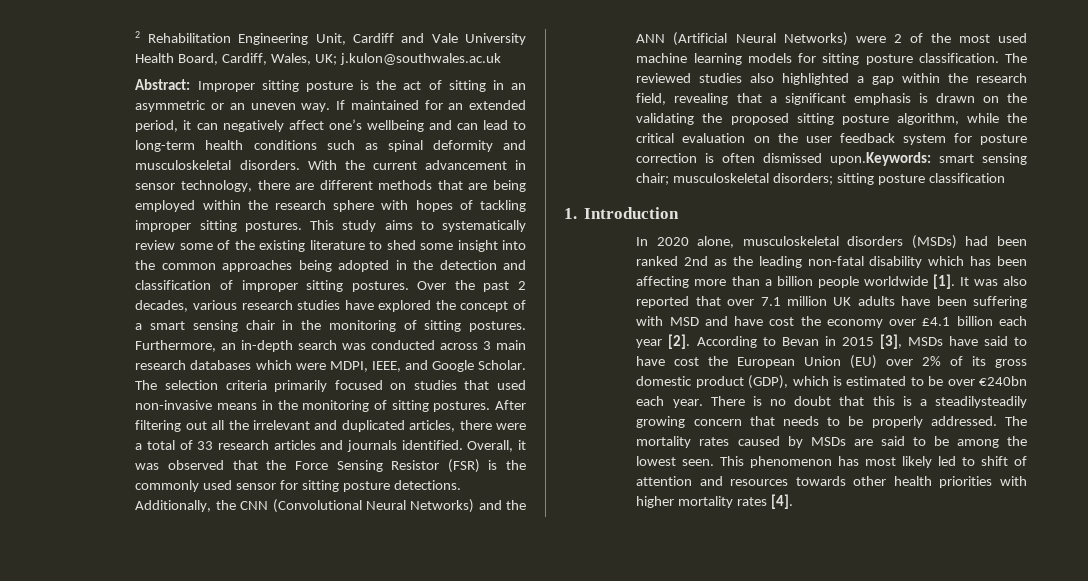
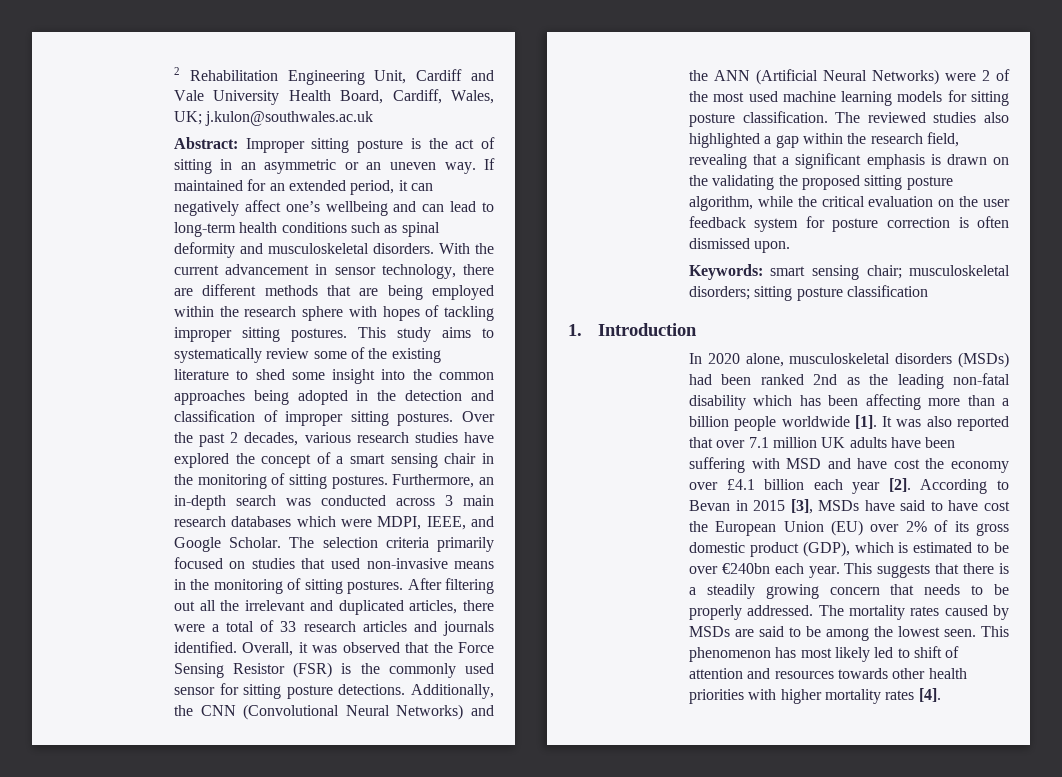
[830,152,932,166] upon.Keywords: -> [754,241,791,253] [688,264,763,280] upon. // Keywords:
[710,396,895,406] There is no doubt that this -> [844,563,995,578] This suggests that there
[935,396,1027,408] steadilysteadily -> [706,584,755,599] steadily

